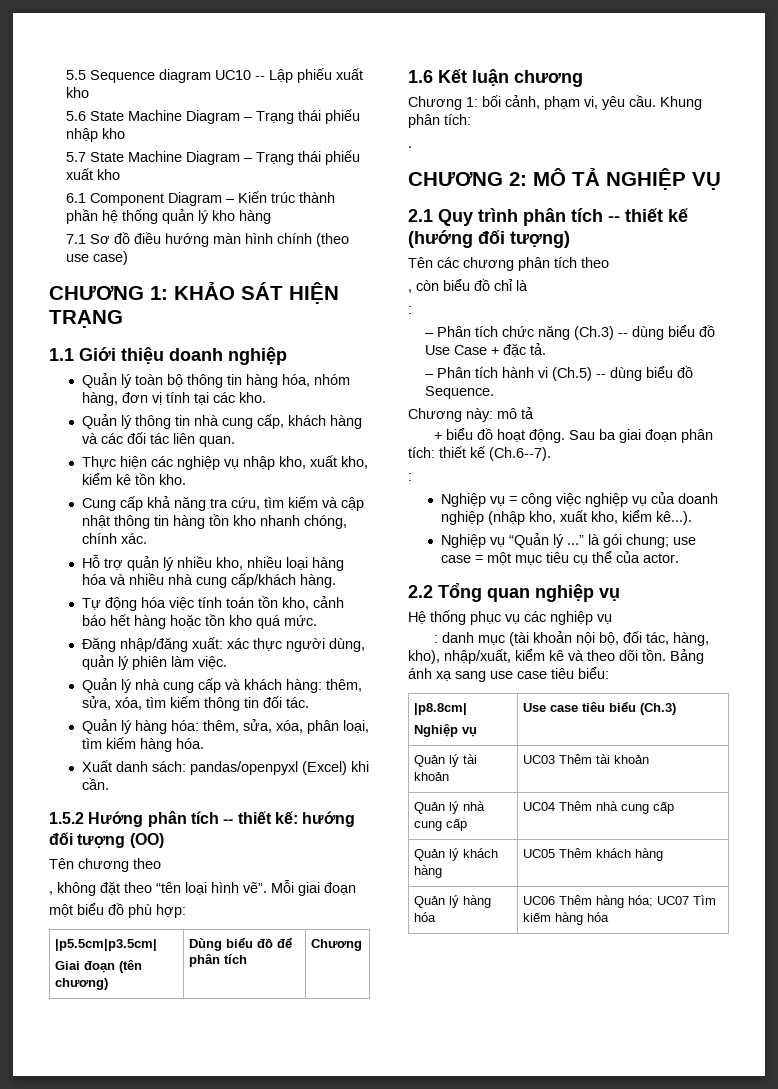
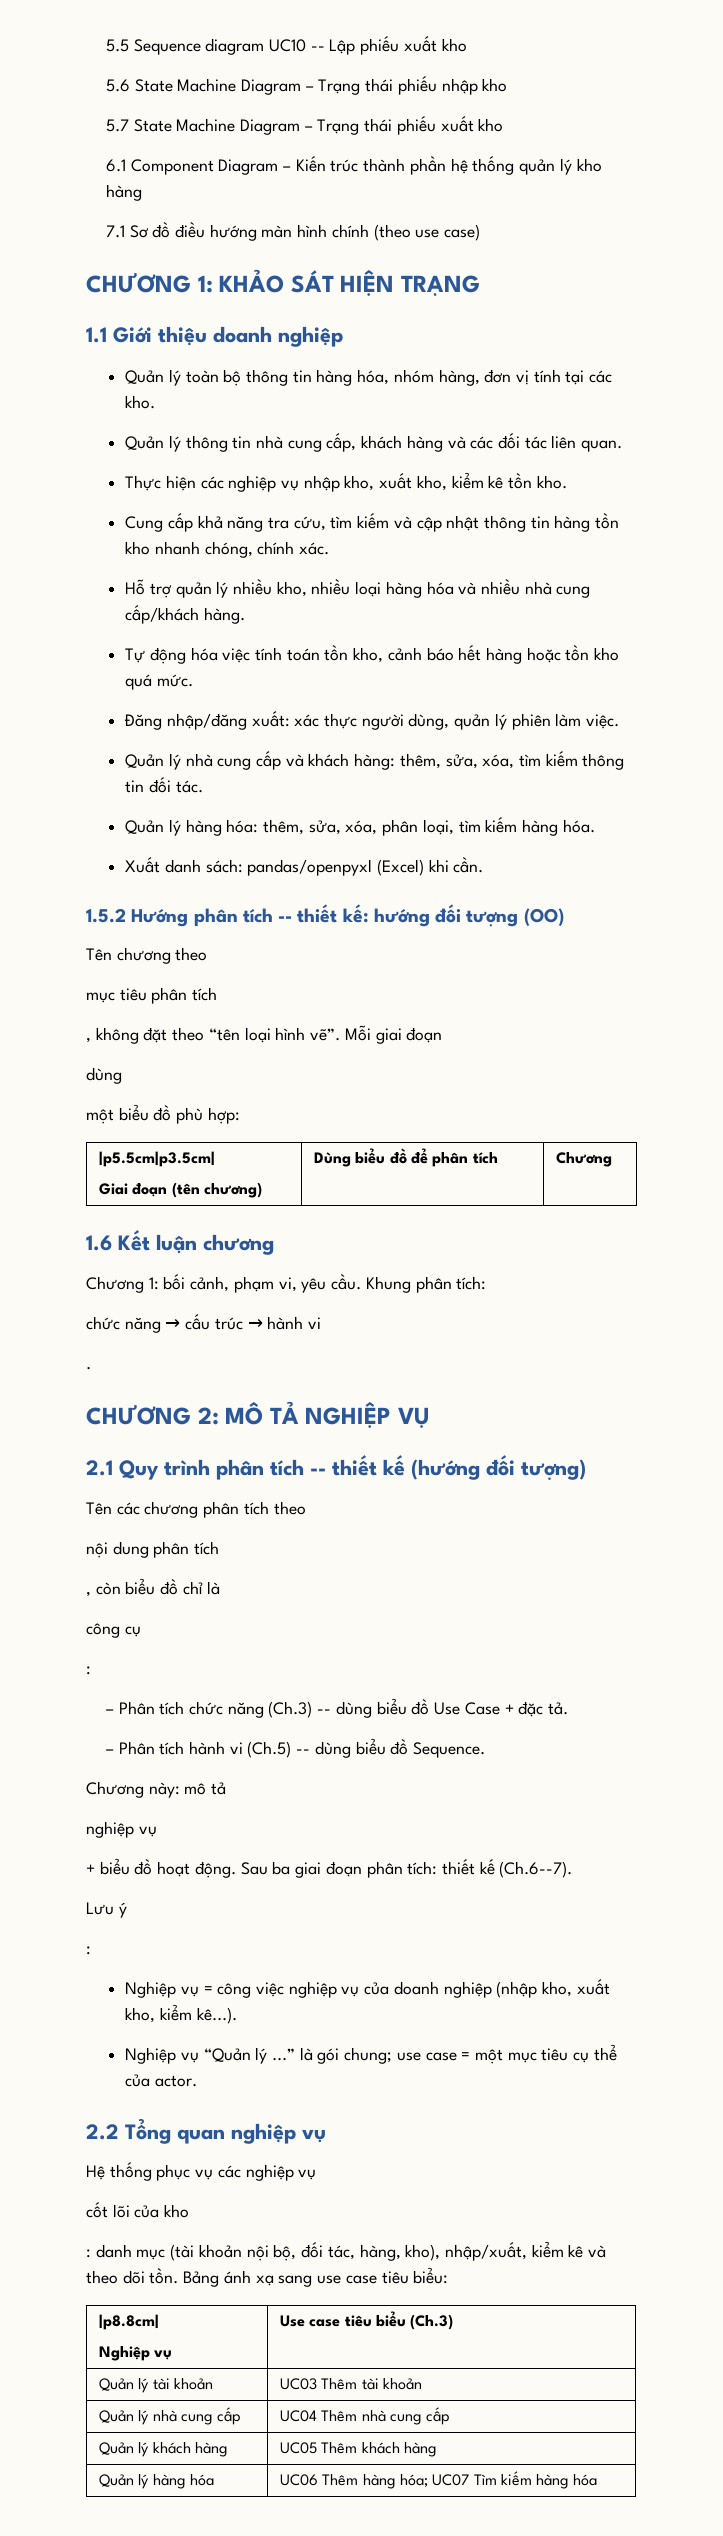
(161, 863) none -> [86,987,218,1004] // mục tiêu phân tích
(356, 888) none -> [86,1067,122,1084] // dùng
(471, 119) none -> [86,1314,322,1333] // chức năng → cấu trúc → hành vi
(609, 262) none -> [86,1541,220,1558] // nội dung phân tích
(528, 285) none -> [86,1623,141,1638] // công cụ
(534, 413) none -> [86,1821,157,1838] // nghiệp vụ
(551, 454) none -> [86,1902,127,1918] // Lưu ý
(612, 619) none -> [86,2202,190,2218] // cốt lõi của kho

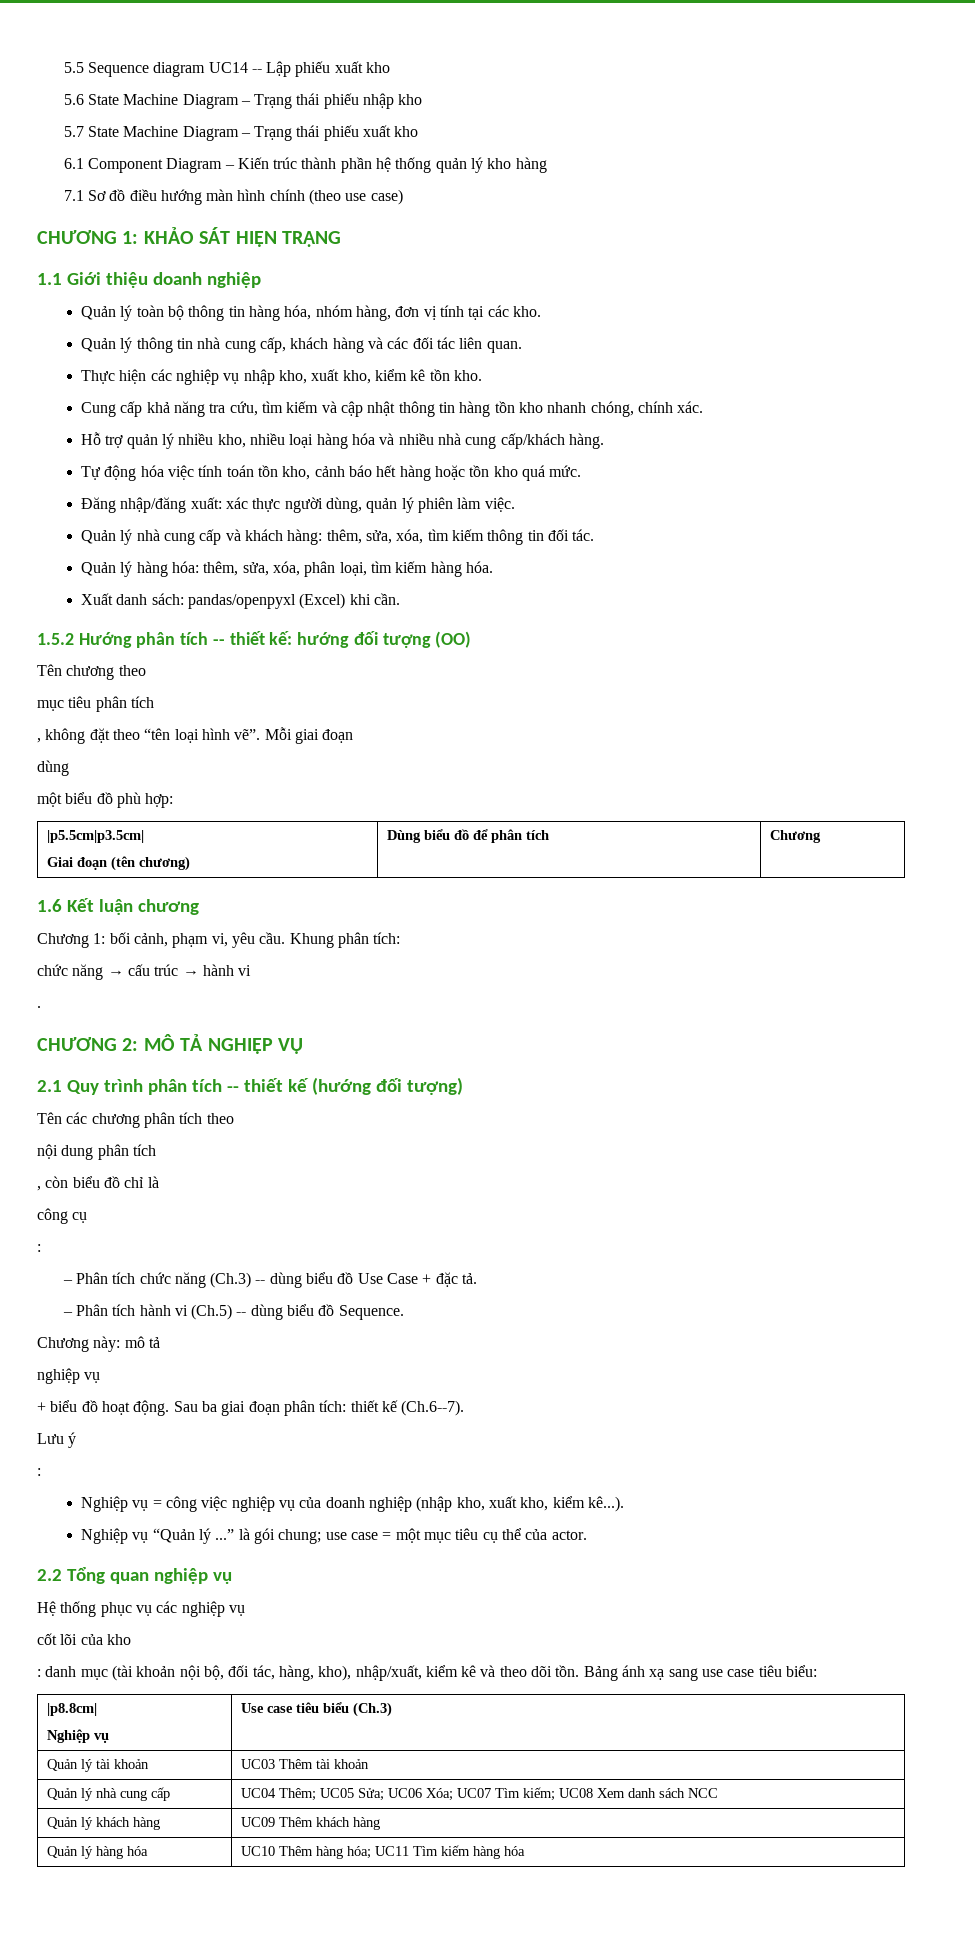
[268,39,306,52] UC10 -> [208,62,248,73] UC14
[321,2407,451,2425] Thêm nhà cung cấp -> [278,1787,718,1801] Thêm; UC05 Sửa; UC06 Xóa; UC07 Tìm kiếm; UC08 Xem danh sách NCC
[279,2442,317,2454] UC05 -> [240,1817,275,1827] UC09
[279,2474,318,2486] UC06 -> [240,1846,275,1856] UC10
[432,2474,470,2486] UC07 -> [374,1846,409,1856] UC11

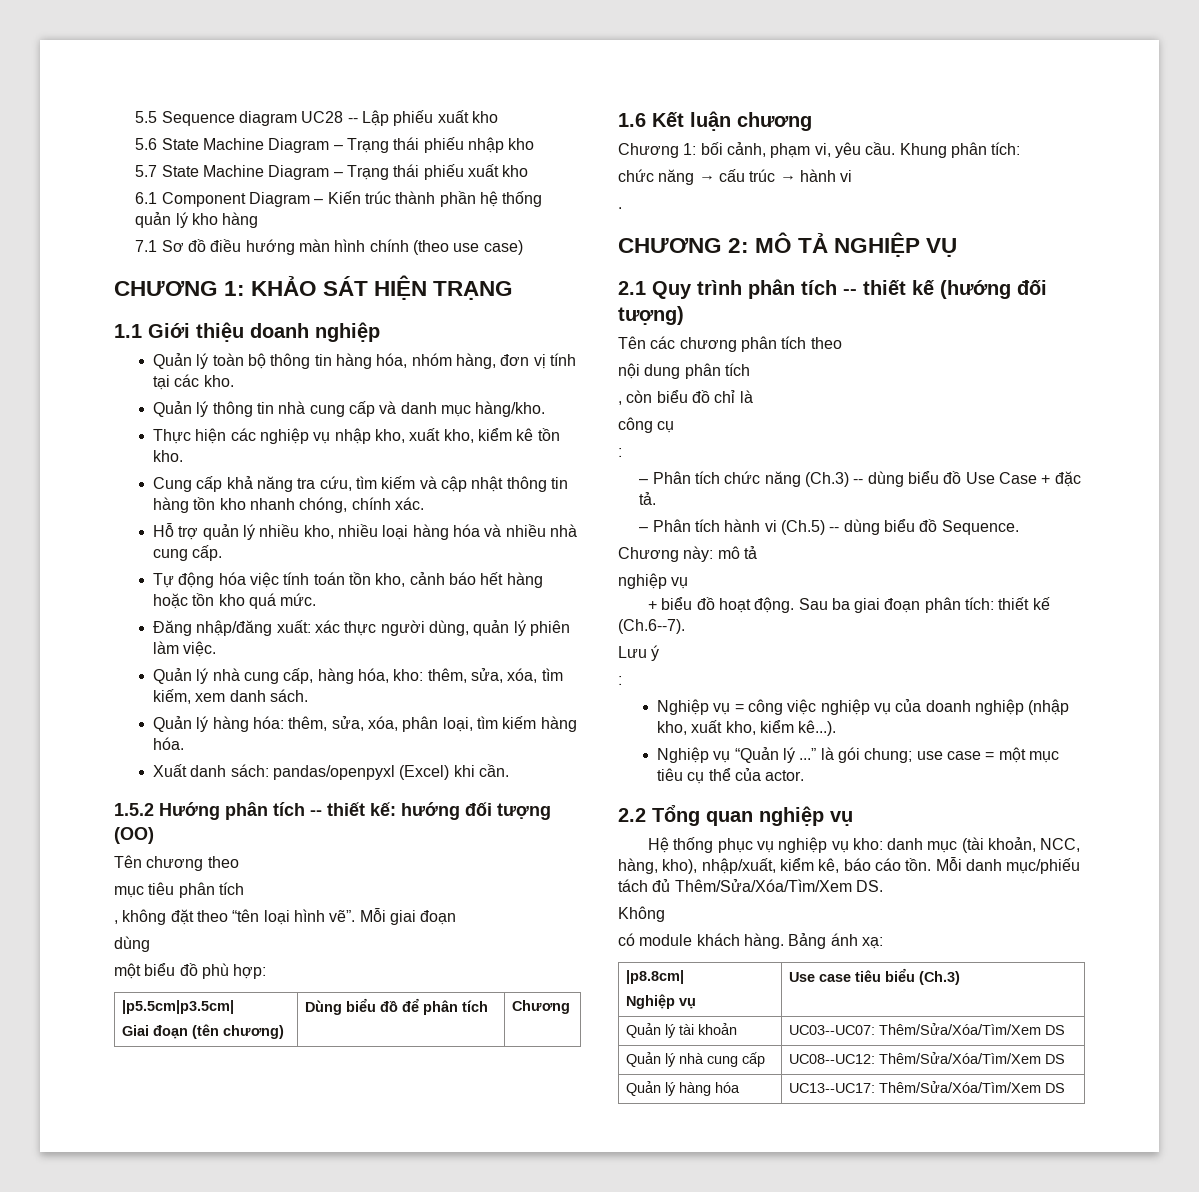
[208,62,248,73] UC14 -> [301,111,344,123] UC28
[260,337,522,353] cấp, khách hàng và các đối tác liên quan. -> [348,401,546,417] cấp và danh mục hàng/kho.
[500,433,604,449] cấp/khách hàng. -> [192,545,223,561] cấp.
[199,529,595,545] cấp và khách hàng: thêm, sửa, xóa, tìm kiếm thông tin đối tác. -> [283,668,563,684] [153,689,308,704] cấp, hàng hóa, kho: thêm, sửa, xóa, tìm kiếm, xem danh sách.
[156,1601,245,1617] [37,1633,131,1645] [37,1665,818,1681] các nghiệp vụ // cốt lõi của kho // : danh mục (tài khoản nội bộ, đối tác, hàng, kho), nhập/xuất, kiểm kê và theo dõi tồn. Bảng ánh xạ sang use case tiêu biểu: -> [778,837,1081,853] [618,857,1081,874] [618,879,883,892] [618,906,665,922] [618,933,883,949] nghiệp vụ kho: danh mục (tài khoản, NCC, hàng, kho), nhập/xuất, kiểm kê, báo cáo tồn. Mỗi danh mục/phiếu tách đủ Thêm/Sửa/Xóa/Tìm/Xem DS. // Không // có module khách hàng. Bảng ánh xạ:
[240,1759,369,1769] UC03 Thêm tài khoản -> [788,1023,1065,1035] UC03--UC07: Thêm/Sửa/Xóa/Tìm/Xem DS
[240,1787,718,1801] [46,1817,160,1830] [240,1817,380,1830] [46,1846,148,1859] [240,1845,525,1859] UC04 Thêm; UC05 Sửa; UC06 Xóa; UC07 Tìm kiếm; UC08 Xem danh sách NCC // Quản lý khách hàng | UC09 Thêm khách hàng // Quản lý hàng hóa | UC10 Thêm hàng hóa; UC11 Tìm kiếm hàng hóa -> [788,1052,1065,1064] [625,1081,740,1096] [788,1081,1065,1093] UC08--UC12: Thêm/Sửa/Xóa/Tìm/Xem DS // Quản lý hàng hóa | UC13--UC17: Thêm/Sửa/Xóa/Tìm/Xem DS

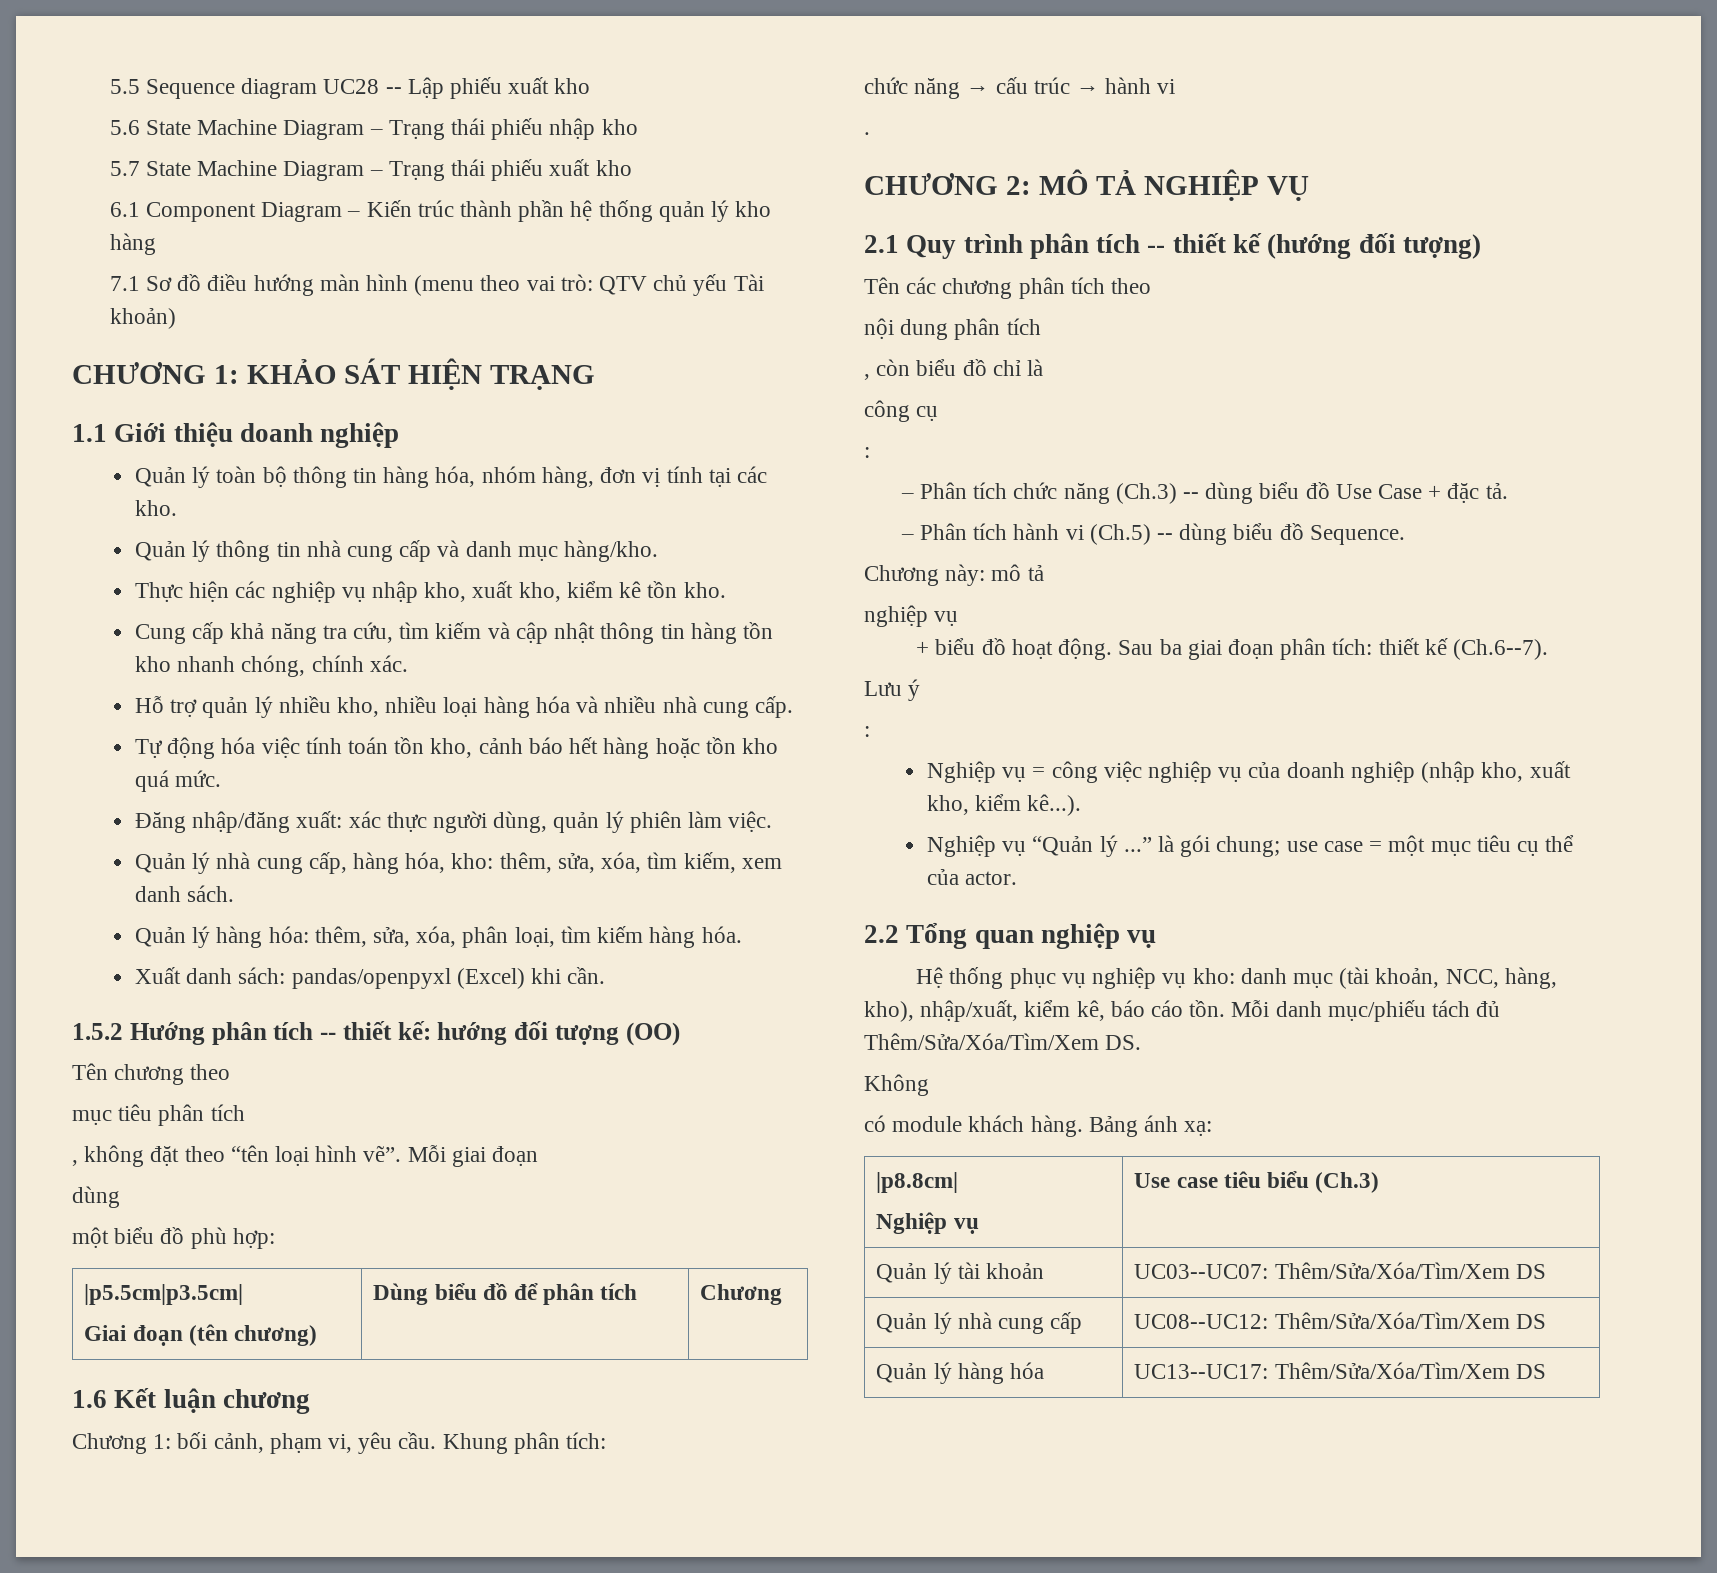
[369,239,523,255] chính (theo use case) -> [414,274,764,296] [109,308,176,329] (menu theo vai trò: QTV chủ yếu Tài khoản)

